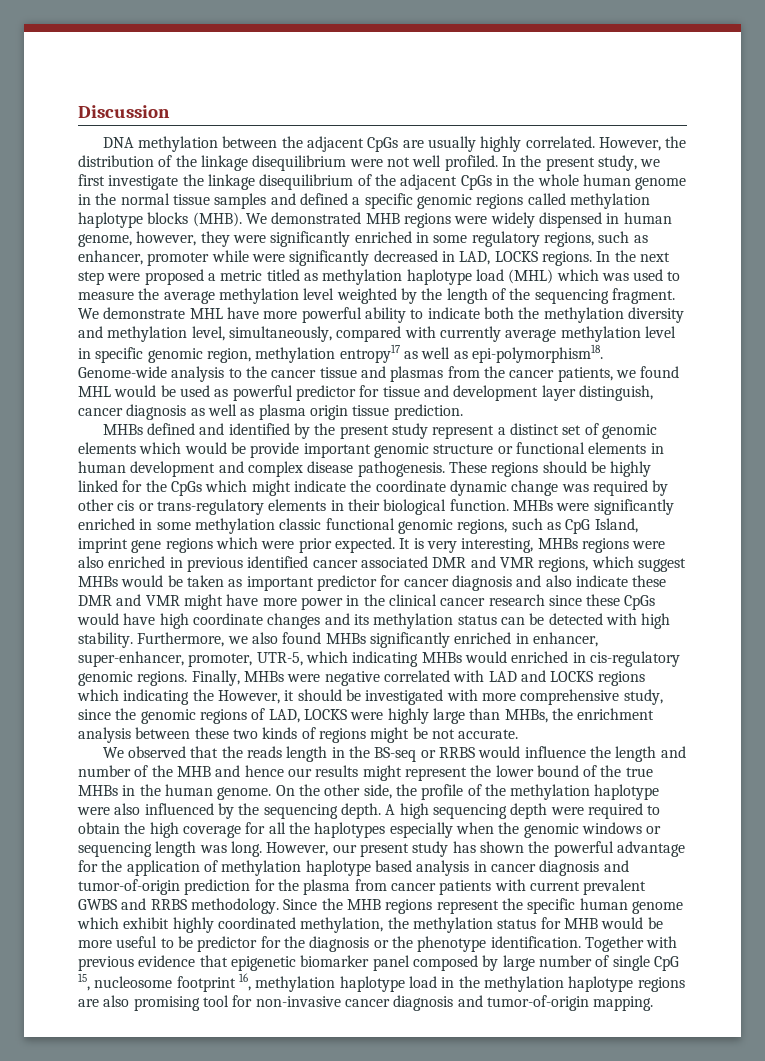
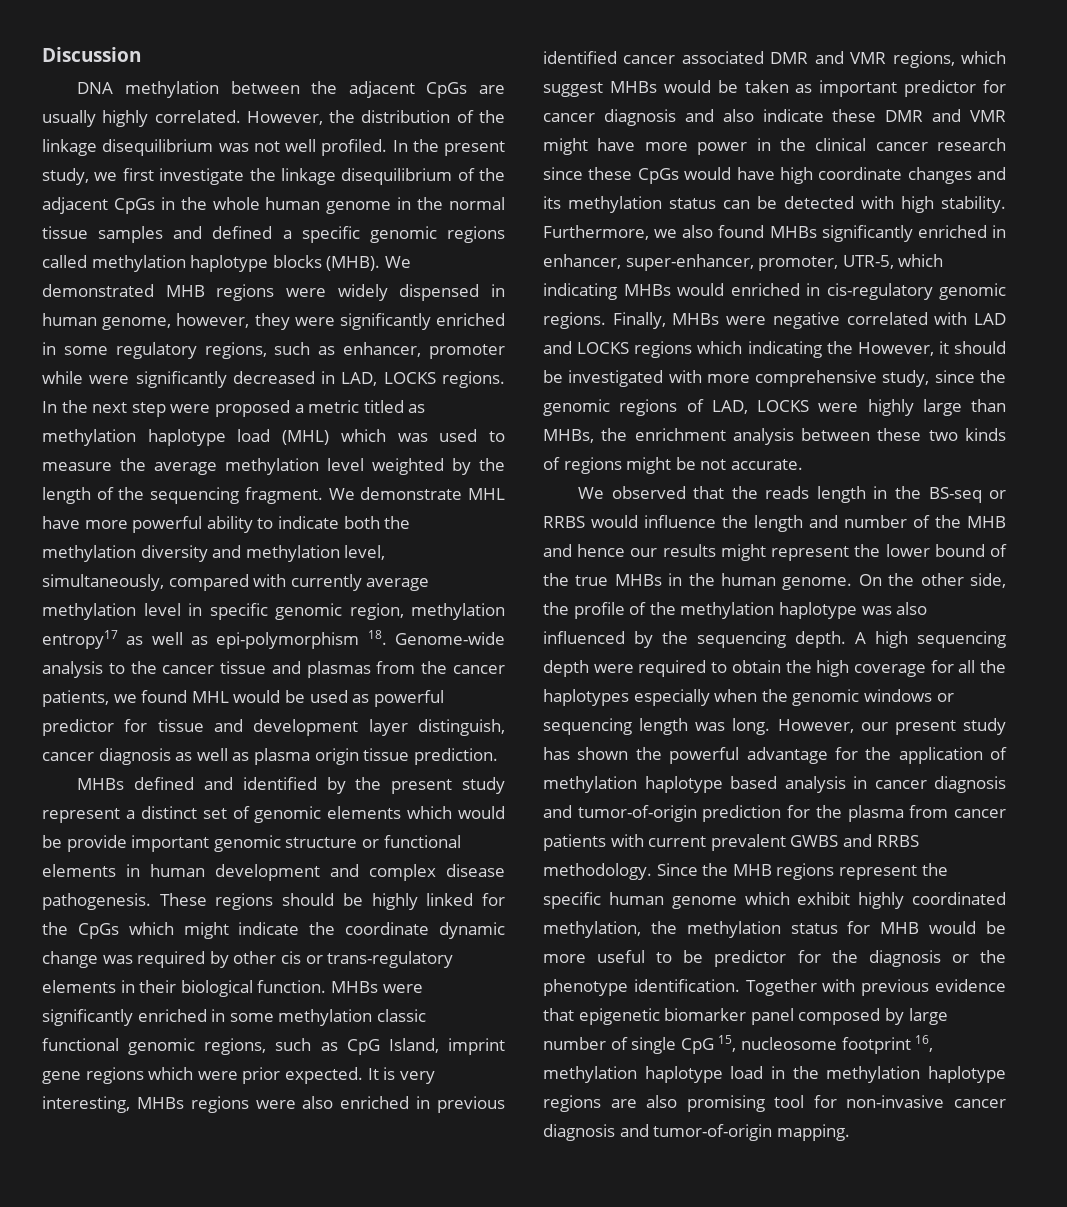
[349,159,383,167] were -> [218,143,249,152] was
[471,344,603,363] epi-polymorphism18. -> [216,630,387,649] epi-polymorphism 18.
[77,807,110,815] were -> [861,606,892,615] was

